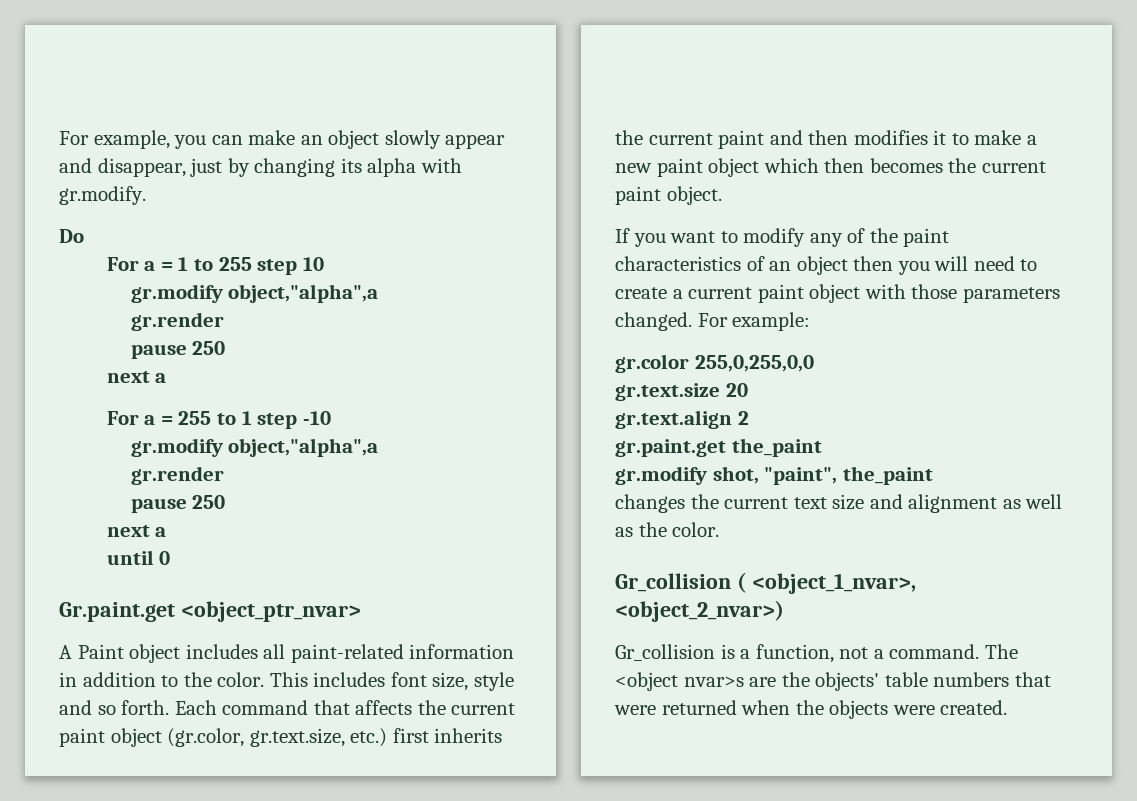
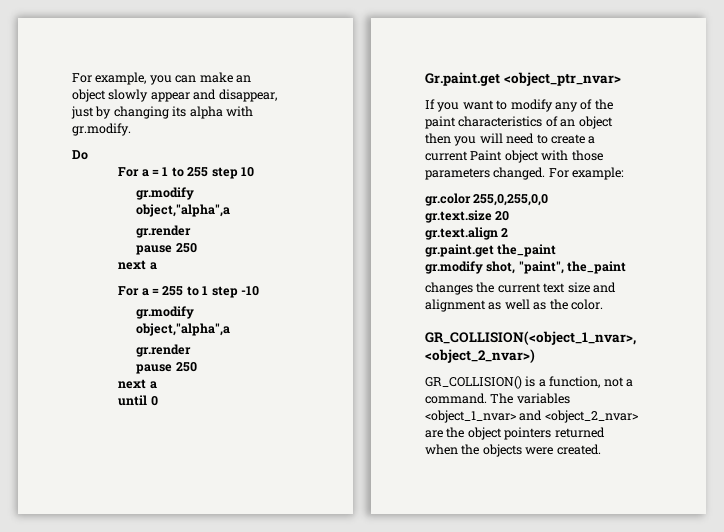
[59,644,515,663] [59,672,514,691] [59,700,516,715] [59,728,503,747] [615,130,1037,149] [615,158,1046,177] [615,186,722,205] // A Paint object includes all paint-related information in addition to the color. This includes font size, style and so forth. Each command that affects the current paint object (gr.color, gr.text.size, etc.) first inherits the current paint and then modifies it to make a new paint object which then becomes the current paint object. -> (621, 79) none
[757,284,804,303] paint -> [470,150,503,161] Paint
[615,572,916,594] Gr_collision ( <object_1_nvar>, -> [425,331,636,345] GR_COLLISION(<object_1_nvar>,
[615,644,715,661] Gr_collision -> [425,376,522,389] GR_COLLISION()
[615,672,1051,691] [614,705,656,715] <object nvar>s are the objects' table numbers that were -> [516,393,570,404] [425,410,638,423] [425,427,552,440] variables <object_1_nvar> and <object_2_nvar> are the object pointers

